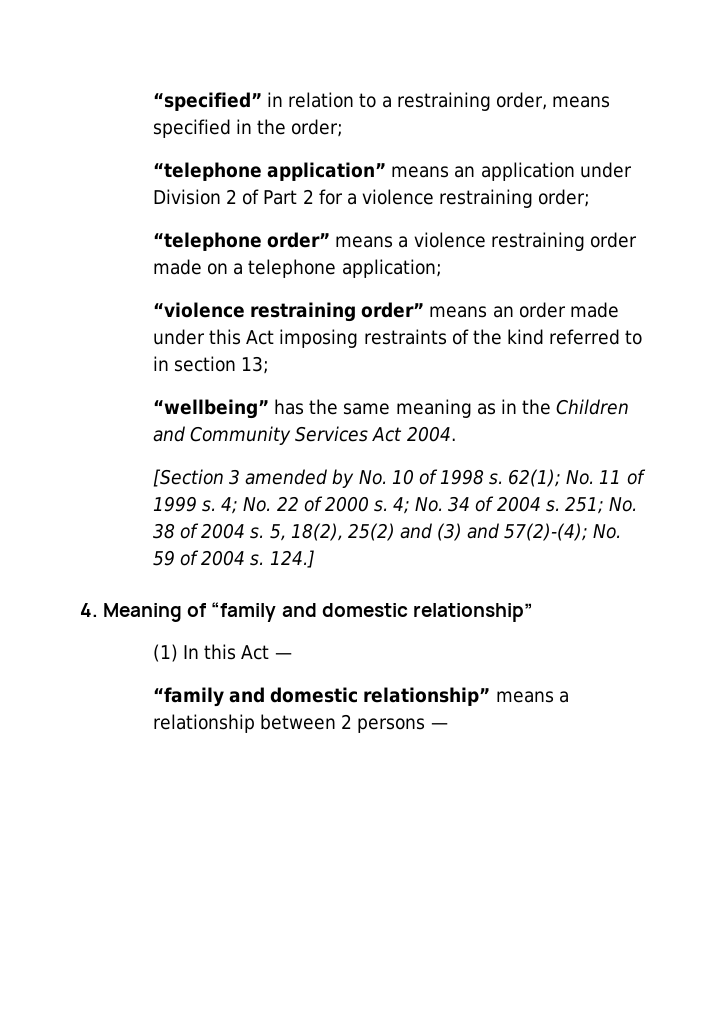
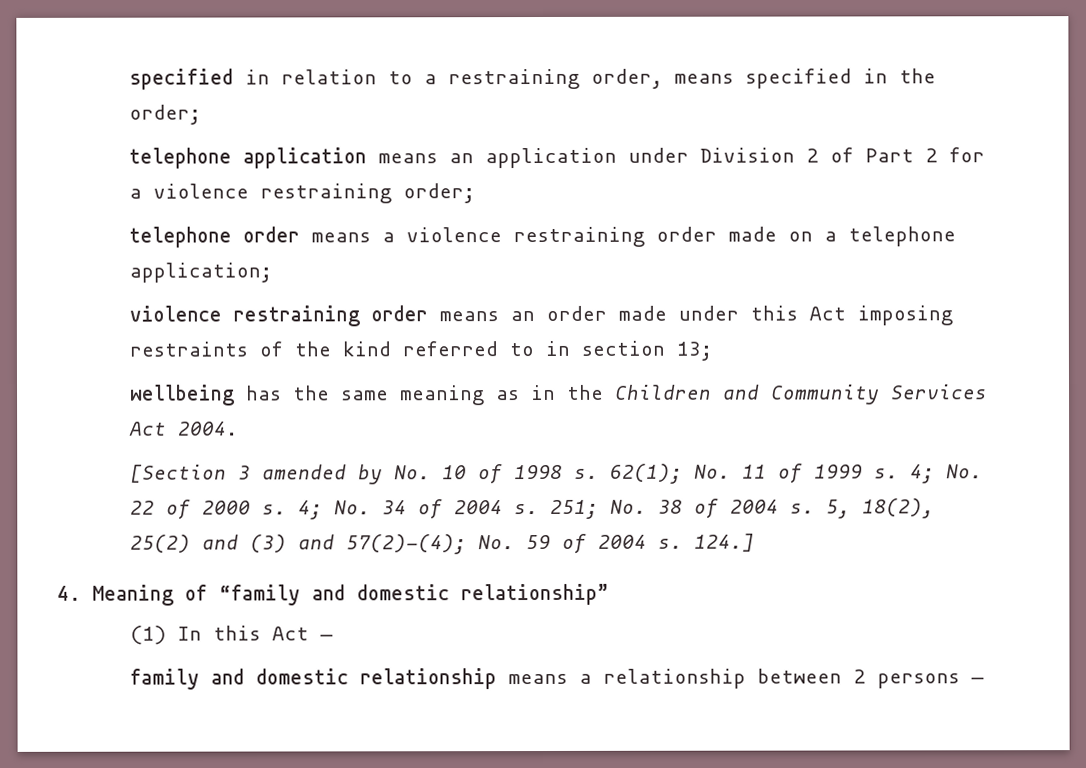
[152,92,262,111] “specified” -> [128,68,234,90] specified
[152,162,387,181] “telephone application” -> [128,147,367,169] telephone application
[152,232,331,251] “telephone order” -> [128,226,300,248] telephone order
[152,302,425,322] “violence restraining order” -> [128,305,428,327] violence restraining order
[152,399,269,419] “wellbeing” -> [129,384,235,406] wellbeing
[152,687,491,707] “family and domestic relationship” -> [129,668,497,690] family and domestic relationship

